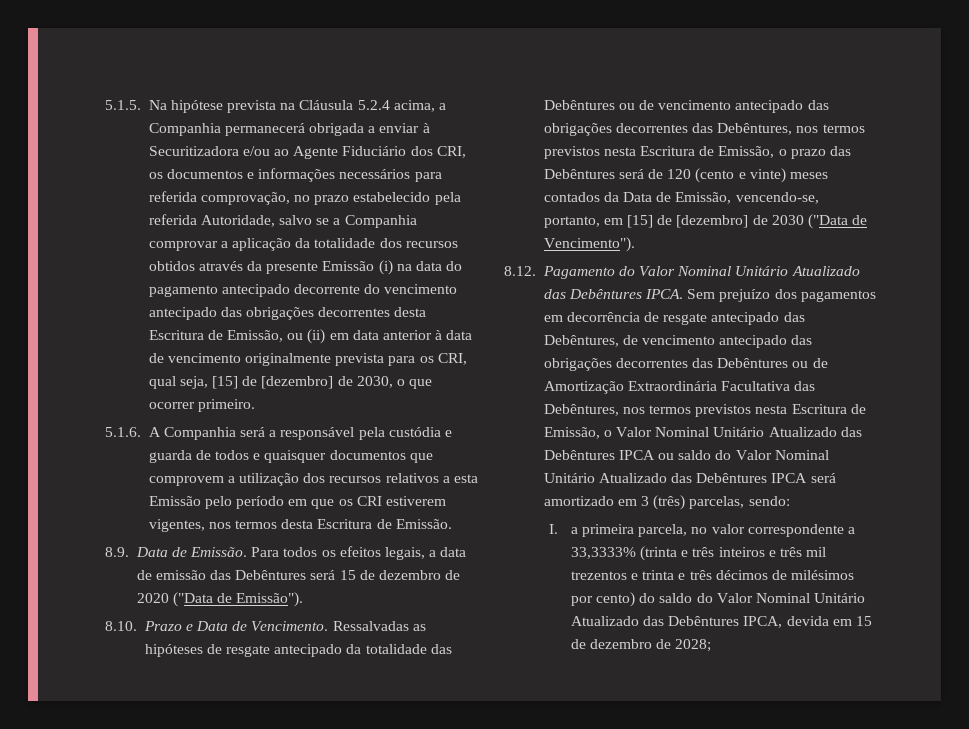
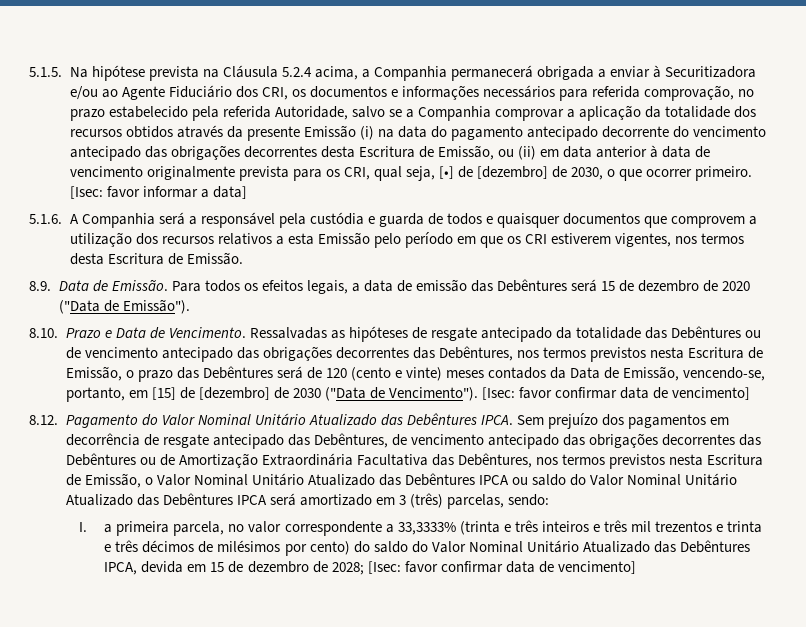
[212,376,239,389] [15] -> [438,166,454,179] [•]
(255, 405) none -> [69,186,247,199] [Isec: favor informar a data]
(635, 244) none -> [482,387,751,400] [Isec: favor confirmar data de vencimento]
(712, 645) none -> [367,561,636,574] [Isec: favor confirmar data de vencimento]

